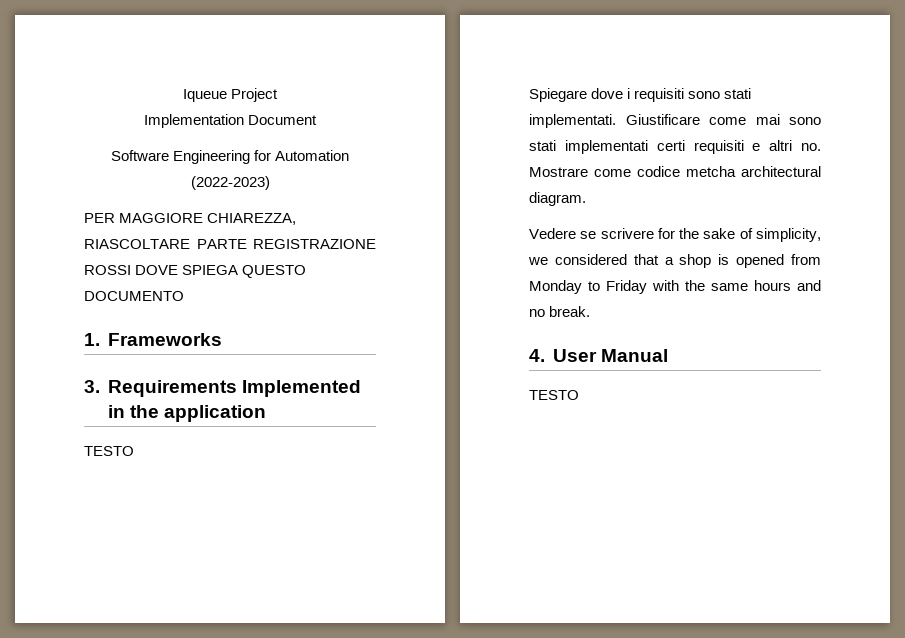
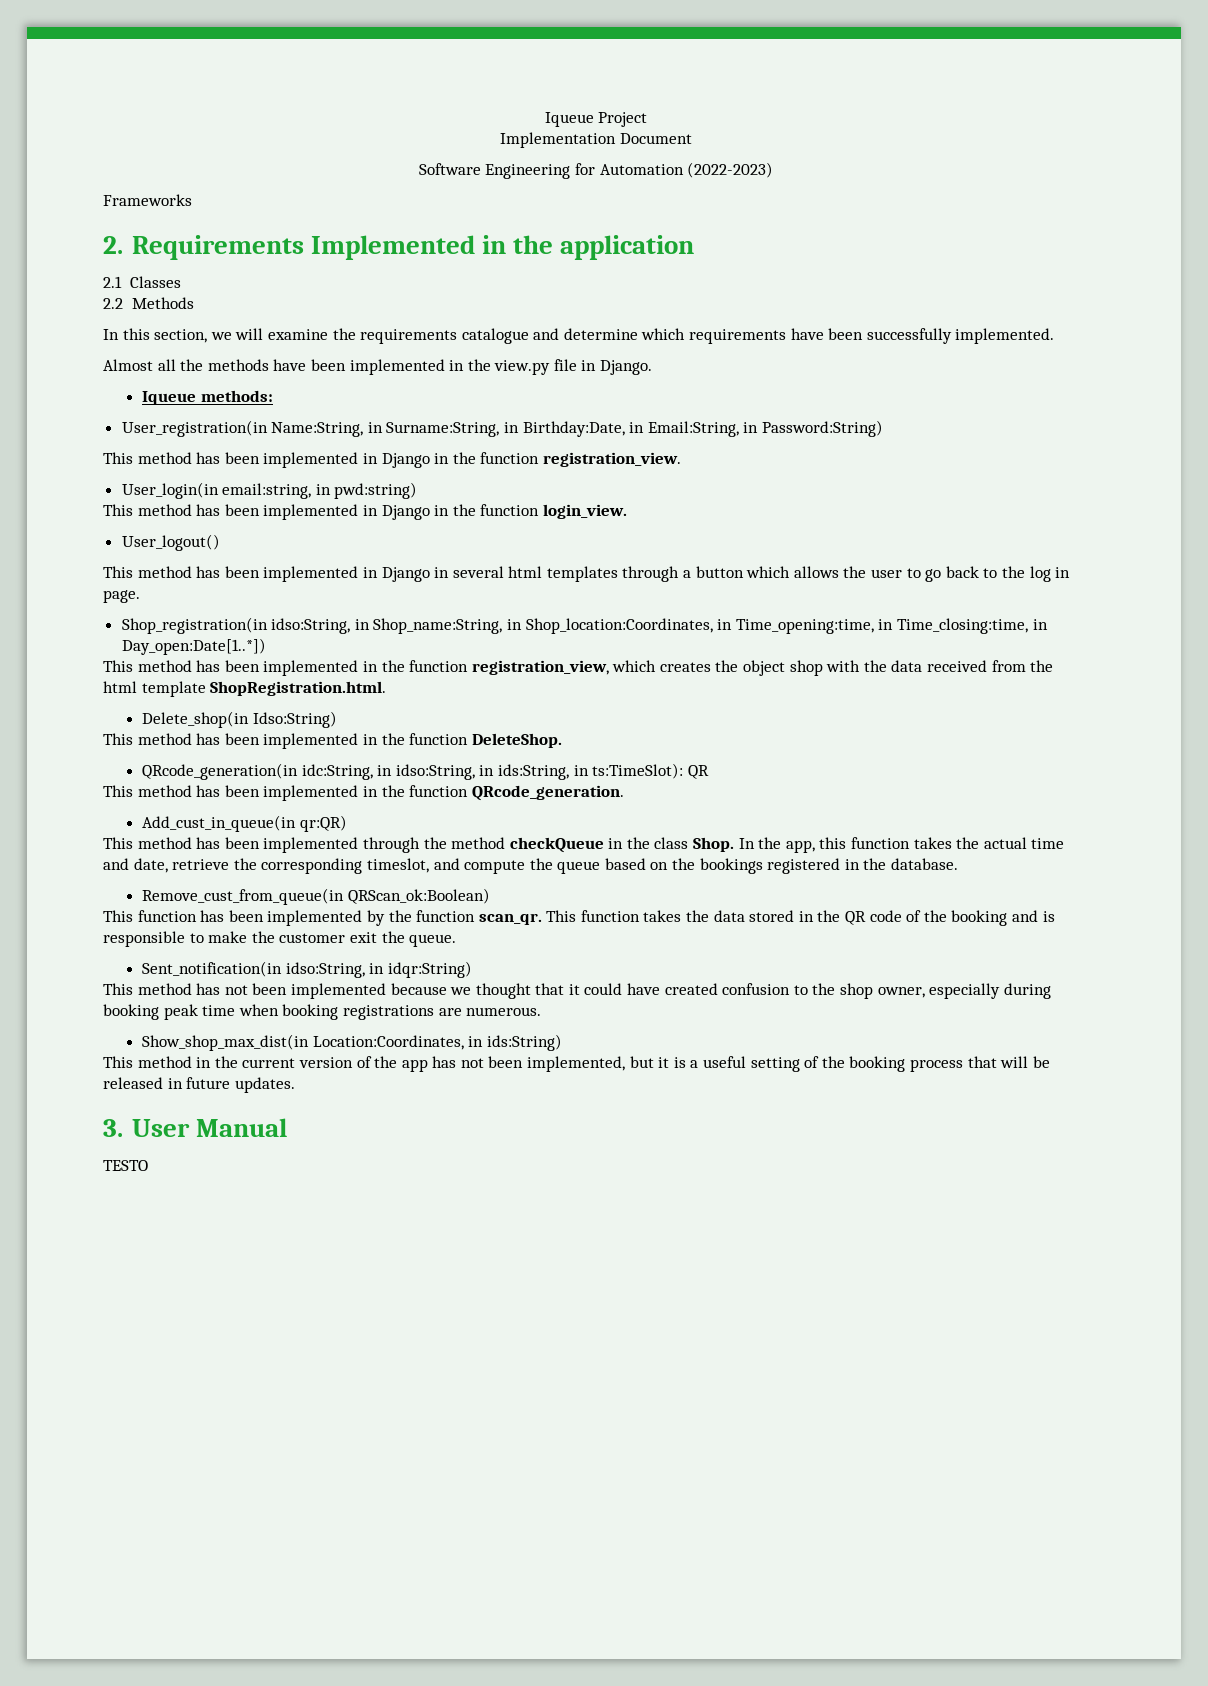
[84,213,297,225] [84,239,376,249] [84,265,307,278] [84,291,184,301] [84,333,100,346] PER MAGGIORE CHIAREZZA, RIASCOLTARE PARTE REGISTRAZIONE ROSSI DOVE SPIEGA QUESTO DOCUMENTO // 1. -> (774, 170) none
[84,380,100,393] 3. -> [103,236,123,254] 2.
[84,446,134,456] [529,88,752,102] [529,114,821,128] [529,140,821,154] [529,166,821,177] [529,192,586,206] [529,228,821,242] [528,254,821,268] [529,280,821,294] [529,306,591,317] [529,349,545,362] TESTO // Spiegare dove i requisiti sono stati implementati. Giustificare come mai sono stati implementati certi requisiti e altri no. Mostrare come codice metcha architectural diagram. // Vedere se scrivere for the sake of simplicity, we considered that a shop is opened from Monday to Friday with the same hours and no break. // 4. -> [103,276,181,288] [103,297,194,309] [103,328,1055,344] [103,359,653,375] [142,390,273,405] [121,420,884,437] [103,452,681,468] [121,482,418,499] [103,504,627,520] [121,534,220,551] [103,566,1071,582] [103,590,140,603] [121,617,1048,634] [121,638,266,655] [103,660,1054,676] [103,681,387,697] [142,711,337,728] [103,733,562,749] [142,763,709,780] [103,785,624,801] [142,815,347,832] [103,837,1065,853] [103,858,959,874] [142,888,490,905] [103,910,1055,926] [103,931,457,947] [142,961,472,978] [103,983,1051,999] [103,1004,542,1020] [142,1034,562,1051] [103,1056,1050,1072] [103,1077,295,1093] [103,1119,123,1137] 2.1 Classes // 2.2 Methods // In this section, we will examine the requirements catalogue and determine which requirements have been successfully implemented. // Almost all the methods have been implemented in the view.py file in Django. // Iqueue methods: // User_registration(in Name:String, in Surname:String, in Birthday:Date, in Email:String, in Password:String) // This method has been implemented in Django in the function registration_view. // User_login(in email:string, in pwd:string) // This method has been implemented in Django in the function login_view. // User_logout() // This method has been implemented in Django in several html templates through a button which allows the user to go back to the log in page. // Shop_registration(in idso:String, in Shop_name:String, in Shop_location:Coordinates, in Time_opening:time, in Time_closing:time, in Day_open:Date[1..*]) // This method has been implemented in the function registration_view, which creates the object shop with the data received from the html template ShopRegistration.html. // Delete_shop(in Idso:String) // This method has been implemented in the function DeleteShop. // QRcode_generation(in idc:String, in idso:String, in ids:String, in ts:TimeSlot): QR // This method has been implemented in the function QRcode_generation. // Add_cust_in_queue(in qr:QR) // This method has been implemented through the method checkQueue in the class Shop. In the app, this function takes the actual time and date, retrieve the corresponding timeslot, and compute the queue based on the bookings registered in the database. // Remove_cust_from_queue(in QRScan_ok:Boolean) // This function has been implemented by the function scan_qr. This function takes the data stored in the QR code of the booking and is responsible to make the customer exit the queue. // Sent_notification(in idso:String, in idqr:String) // This method has not been implemented because we thought that it could have created confusion to the shop owner, especially during booking peak time when booking registrations are numerous. // Show_shop_max_dist(in Location:Coordinates, in ids:String) // This method in the current version of the app has not been implemented, but it is a useful setting of the booking process that will be released in future updates. // 3.

